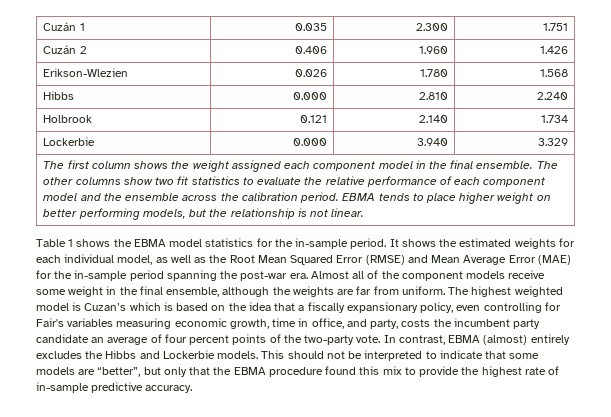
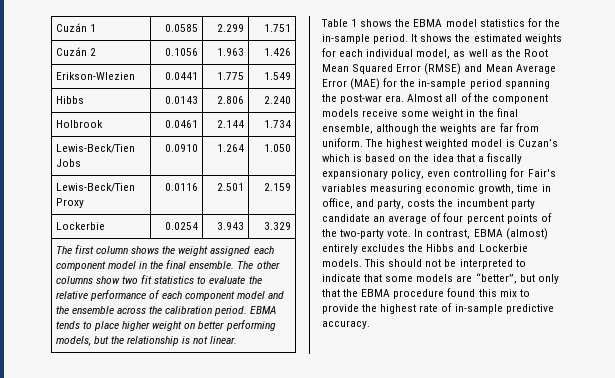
[294,23,327,31] [415,23,448,31] 0.035 | 2.300 -> [165,24,199,32] [217,24,245,32] 0.0585 | 2.299
[294,46,327,54] [418,46,448,54] 0.406 | 1.960 -> [165,48,199,56] [217,48,245,56] 0.1056 | 1.963
[294,69,327,77] [419,69,448,77] [539,69,568,77] 0.026 | 1.780 | 1.568 -> [165,72,199,80] [217,72,245,80] [264,72,292,80] 0.0441 | 1.775 | 1.549
[292,92,327,100] [418,92,448,100] 0.000 | 2.810 -> [165,96,199,104] [217,96,245,104] 0.0143 | 2.806
[299,115,327,123] [418,115,448,123] 0.121 | 2.140 -> [165,120,199,128] [217,120,245,128] 0.0461 | 2.144
(568, 119) none -> [55,144,135,153] [55,159,81,167] [165,144,199,152] [217,144,245,152] [264,144,292,152] [55,183,135,192] [55,198,84,208] [165,183,199,191] [217,183,245,191] [264,183,292,191] // Lewis-Beck/Tien Jobs | 0.0910 | 1.264 | 1.050 // Lewis-Beck/Tien Proxy | 0.0116 | 2.501 | 2.159
[292,138,327,146] [416,138,448,146] 0.000 | 3.940 -> [165,222,199,230] [217,222,245,230] 0.0254 | 3.943

